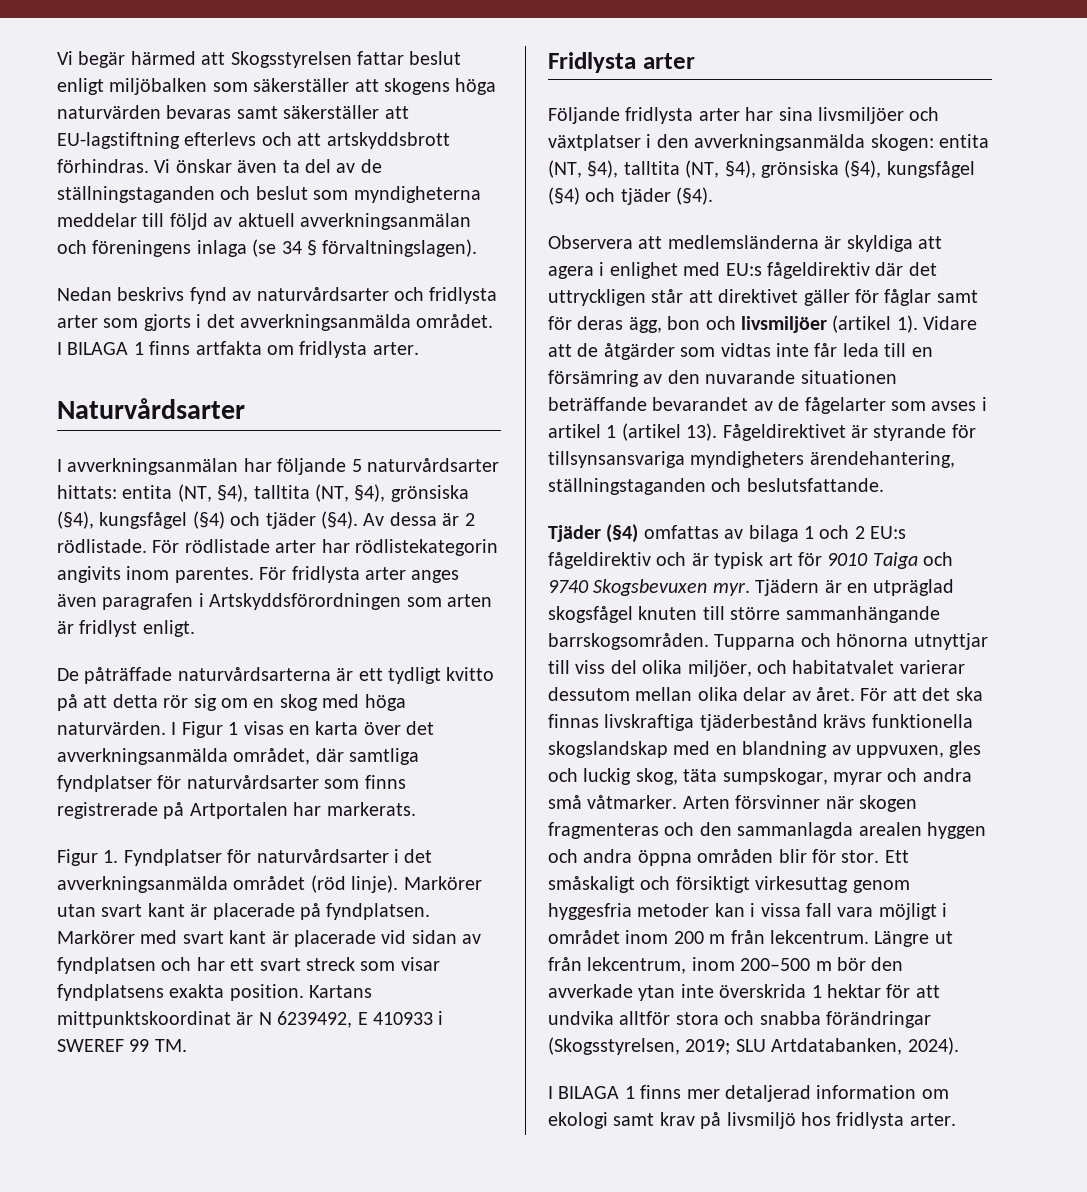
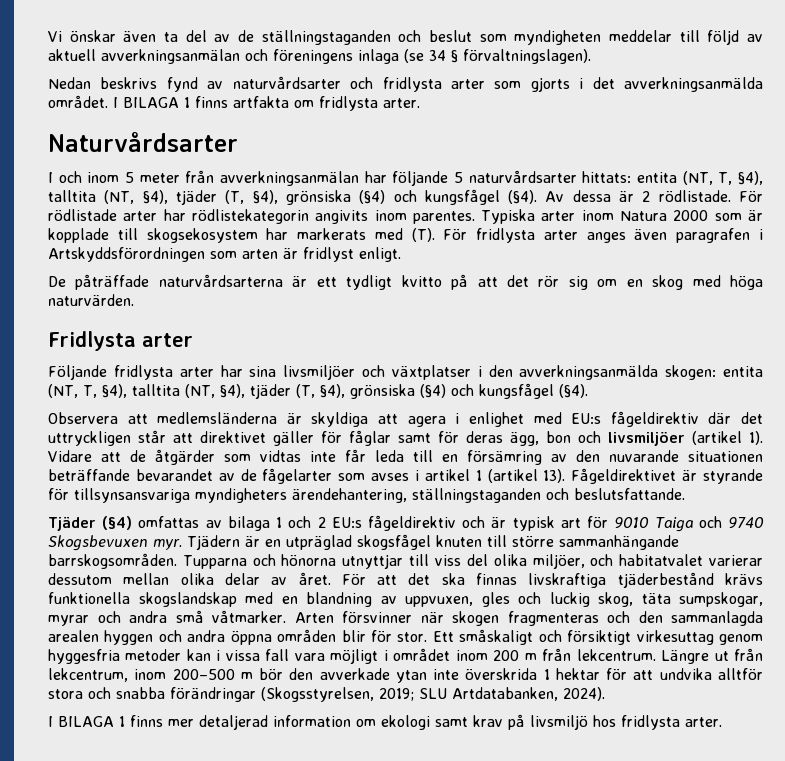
[57,51,462,68] [57,78,497,95] [57,105,409,119] [57,132,450,149] [57,159,171,173] Vi begär härmed att Skogsstyrelsen fattar beslut enligt miljöbalken som säkerställer att skogens höga naturvärden bevaras samt säkerställer att EU-lagstiftning efterlevs och att artskyddsbrott förhindras. Vi -> [48,31,62,42] Vi
[353,186,481,203] myndigheterna -> [514,30,602,45] myndigheten
(62, 465) none -> [58,170,215,183] och inom 5 meter från
[217,484,469,502] [57,511,316,529] §4), talltita (NT, §4), grönsiska (§4), kungsfågel (§4) och tjäder -> [718,171,763,185] [48,189,500,205] T, §4), talltita (NT, §4), tjäder (T, §4), grönsiska (§4) och kungsfågel
(254, 575) none -> [481,209,764,224] [48,228,435,243] Typiska arter inom Natura 2000 som är kopplade till skogsekosystem har markerats med (T).
[112,694,158,708] detta -> [506,275,529,287] det
[171,721,435,738] [57,748,420,765] [57,775,406,792] [57,802,416,819] [57,849,433,866] [57,875,482,893] [57,903,431,920] [57,930,482,947] [57,957,440,974] [57,984,373,1001] [57,1011,444,1028] [57,1039,187,1052] I Figur 1 visas en karta över det avverkningsanmälda området, där samtliga fyndplatser för naturvårdsarter som finns registrerade på Artportalen har markerats. // Figur 1. Fyndplatser för naturvårdsarter i det avverkningsanmälda området (röd linje). Markörer utan svart kant är placerade på fyndplatsen. Markörer med svart kant är placerade vid sidan av fyndplatsen och har ett svart streck som visar fyndplatsens exakta position. Kartans mittpunktskoordinat är N 6239492, E 410933 i SWEREF 99 TM. -> (134, 300) none
[587,160,975,178] [548,187,671,205] §4), talltita (NT, §4), grönsiska (§4), kungsfågel (§4) och tjäder -> [83,383,554,399] T, §4), talltita (NT, §4), tjäder (T, §4), grönsiska (§4) och kungsfågel

